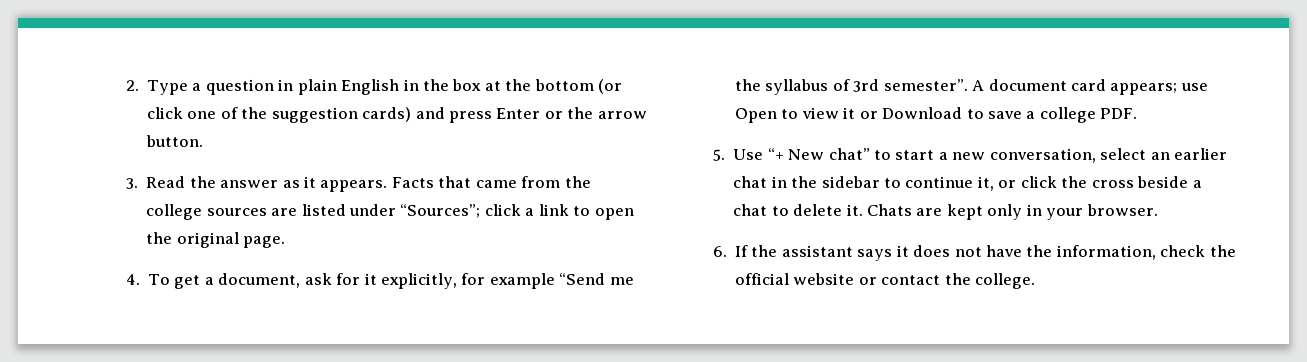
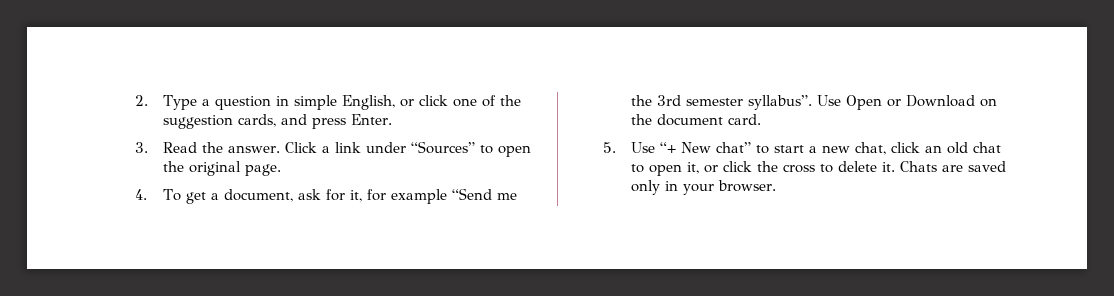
[297,79,623,95] plain English in the box at the bottom (or -> [293,95,414,110] simple English, or
[362,107,412,122] cards) -> [237,114,276,127] cards,
[496,107,647,119] [145,135,203,147] [125,176,591,192] [146,204,569,220] Enter or the arrow button. // 3. Read the answer as it appears. Facts that came from the college sources are listed under “Sources”; click a link -> [350,114,392,125] [134,141,475,154] Enter. // 3. Read the answer. Click a link under “Sources”
[364,273,458,289] it explicitly, -> [349,190,362,202] it,
[765,79,1208,95] [734,107,1138,123] syllabus of 3rd semester”. A document card appears; use Open to view it or Download to save a college PDF. -> [656,95,997,110] [630,114,761,126] 3rd semester syllabus”. Use Open or Download on the document card.
[989,148,1228,163] [733,176,974,188] conversation, select an earlier chat in the sidebar to continue -> [854,142,1001,155] [630,164,682,176] chat, click an old chat to open
[1137,176,1202,188] [733,204,768,216] beside a chat -> (815, 168) none
[946,204,983,220] kept -> [967,161,1006,172] saved
[712,245,1236,261] [734,273,1036,289] // 6. If the assistant says it does not have the information, check the official website or contact the college. -> (776, 186) none

